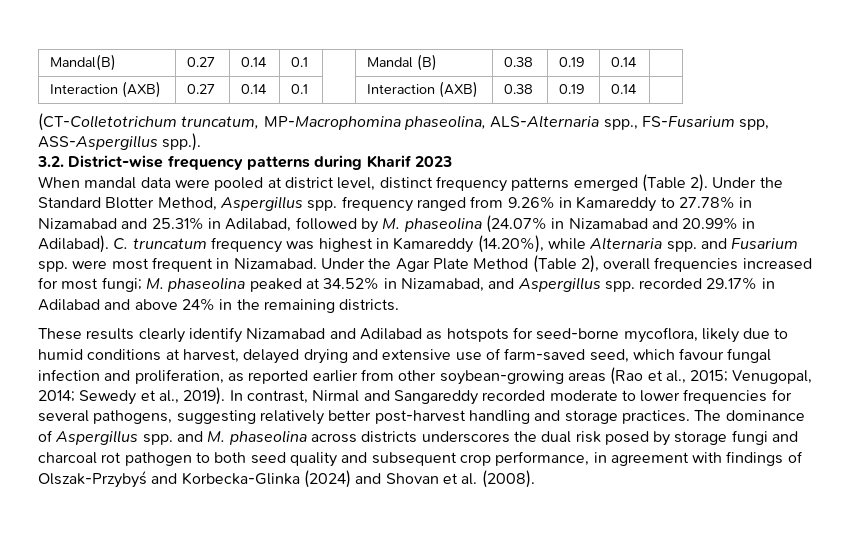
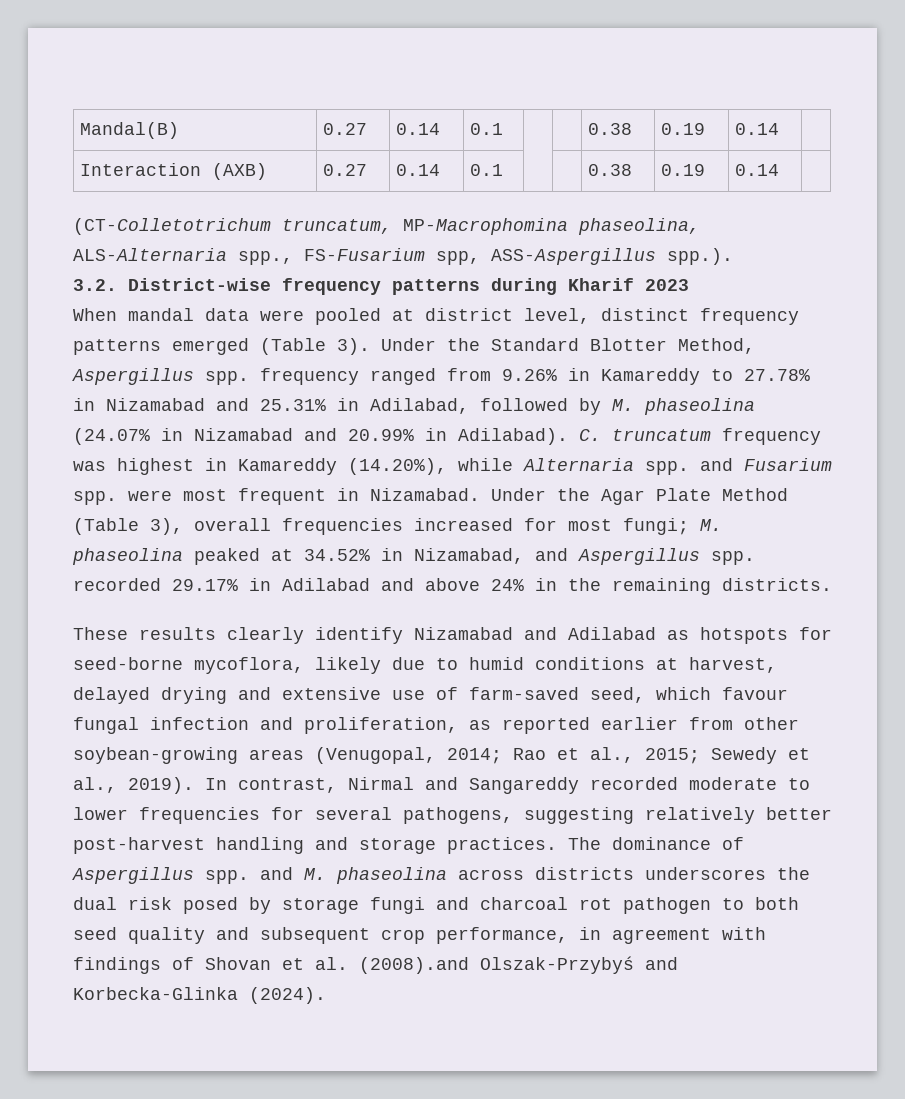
[367,54,438,71] Mandal (B) -> (504, 129) none
[367,81,479,98] Interaction (AXB) -> (504, 170) none
[690,174,709,192] 2). -> [337,338,370,355] 3).
[580,255,599,273] 2), -> [150,518,183,535] 3),
[610,367,644,385] (Rao -> [315,747,546,764] (Venugopal, 2014; Rao
[732,370,813,384] [38,390,75,402] Venugopal, 2014; -> (700, 756) none
[38,470,535,488] Olszak-Przybyś and Korbecka-Glinka (2024) and Shovan et al. (2008). -> [205,956,678,974] [73,987,326,1004] Shovan et al. (2008).and Olszak-Przybyś and Korbecka-Glinka (2024).

